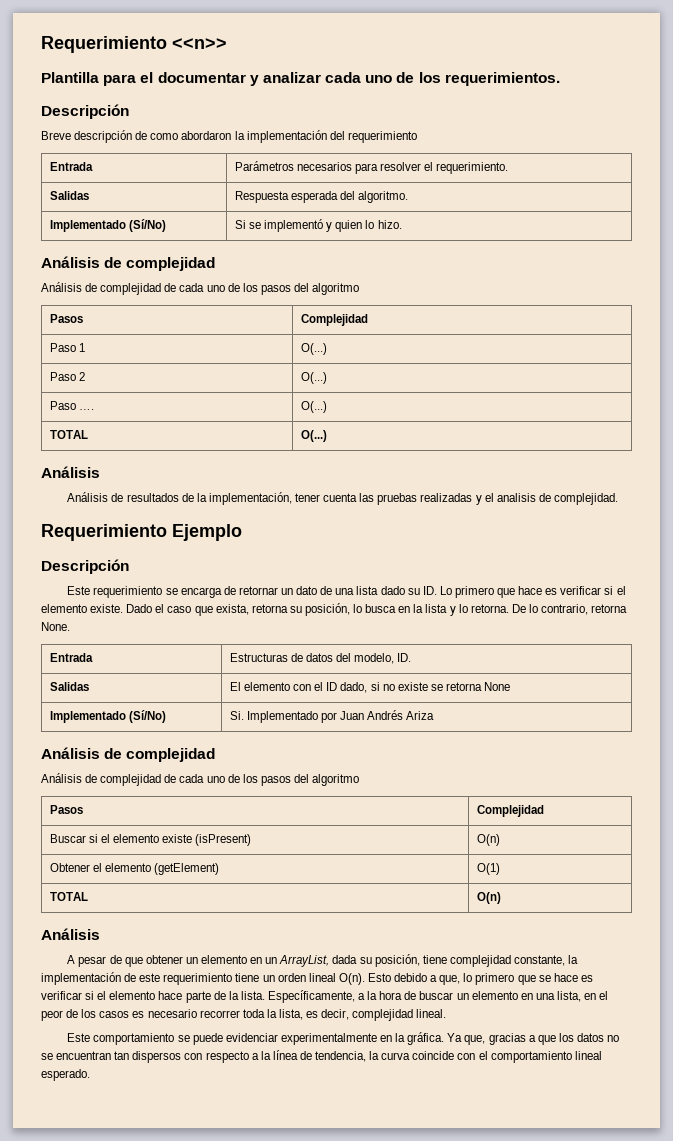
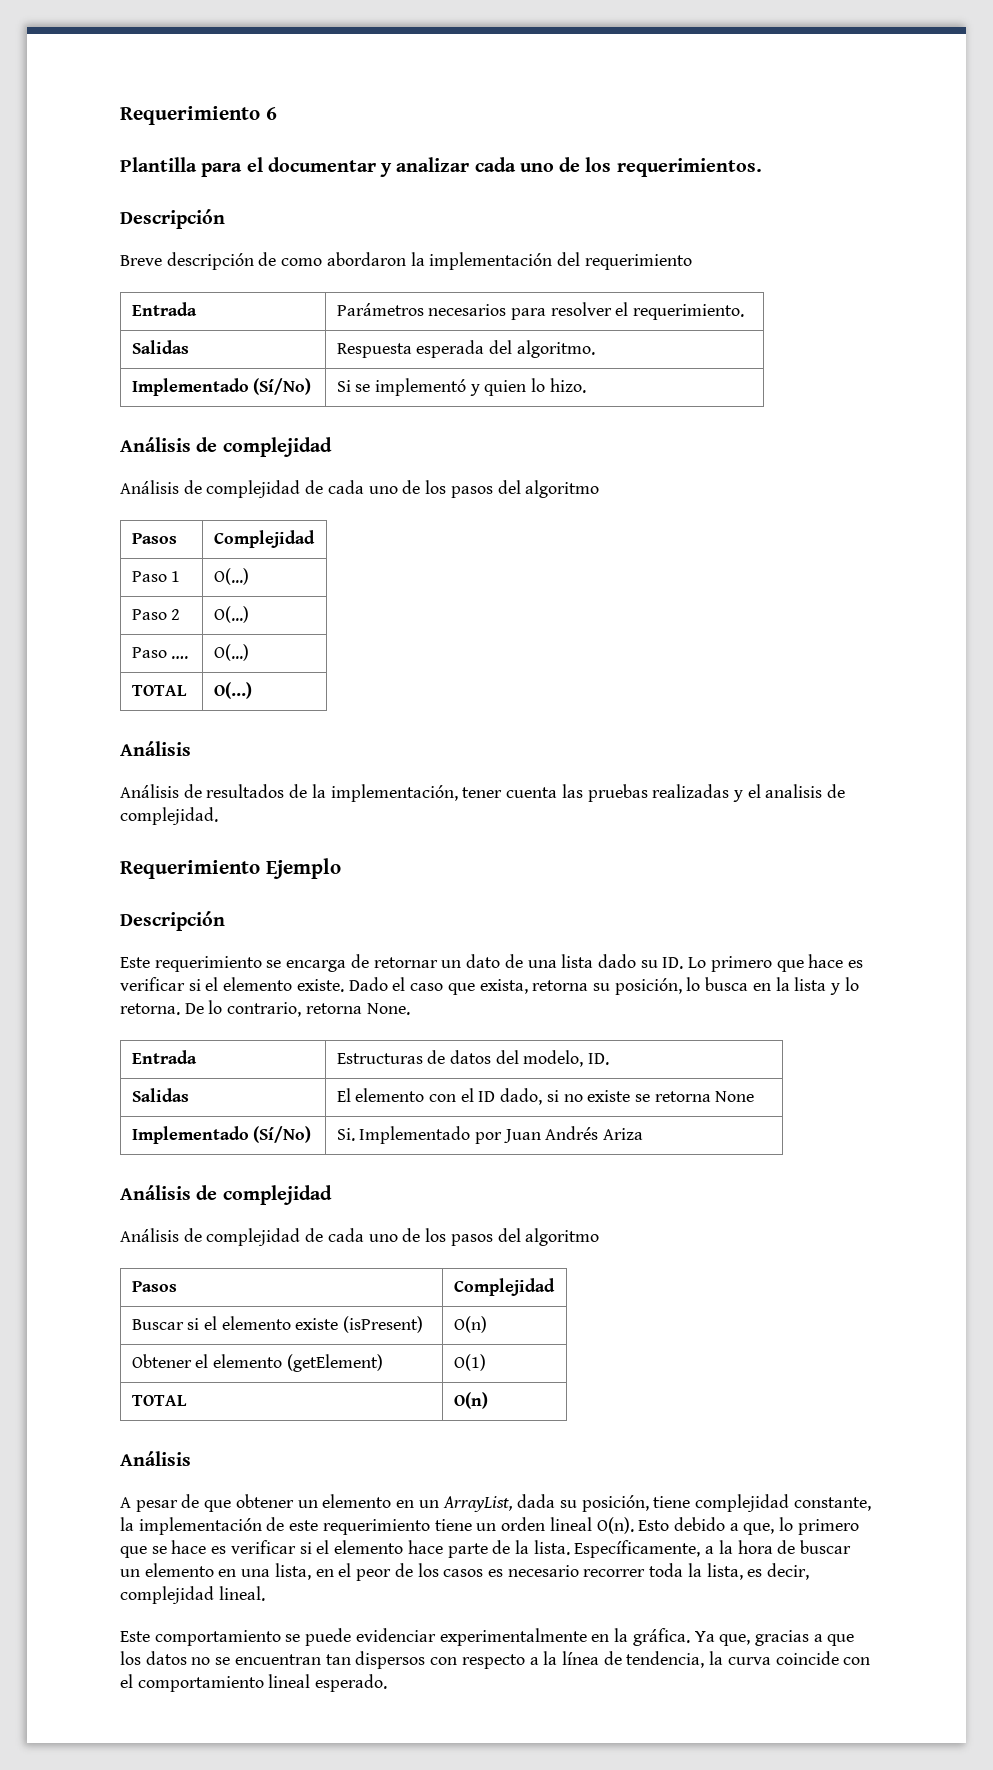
[41,36,227,53] Requerimiento <<n>> -> [120,106,277,125] Requerimiento 6

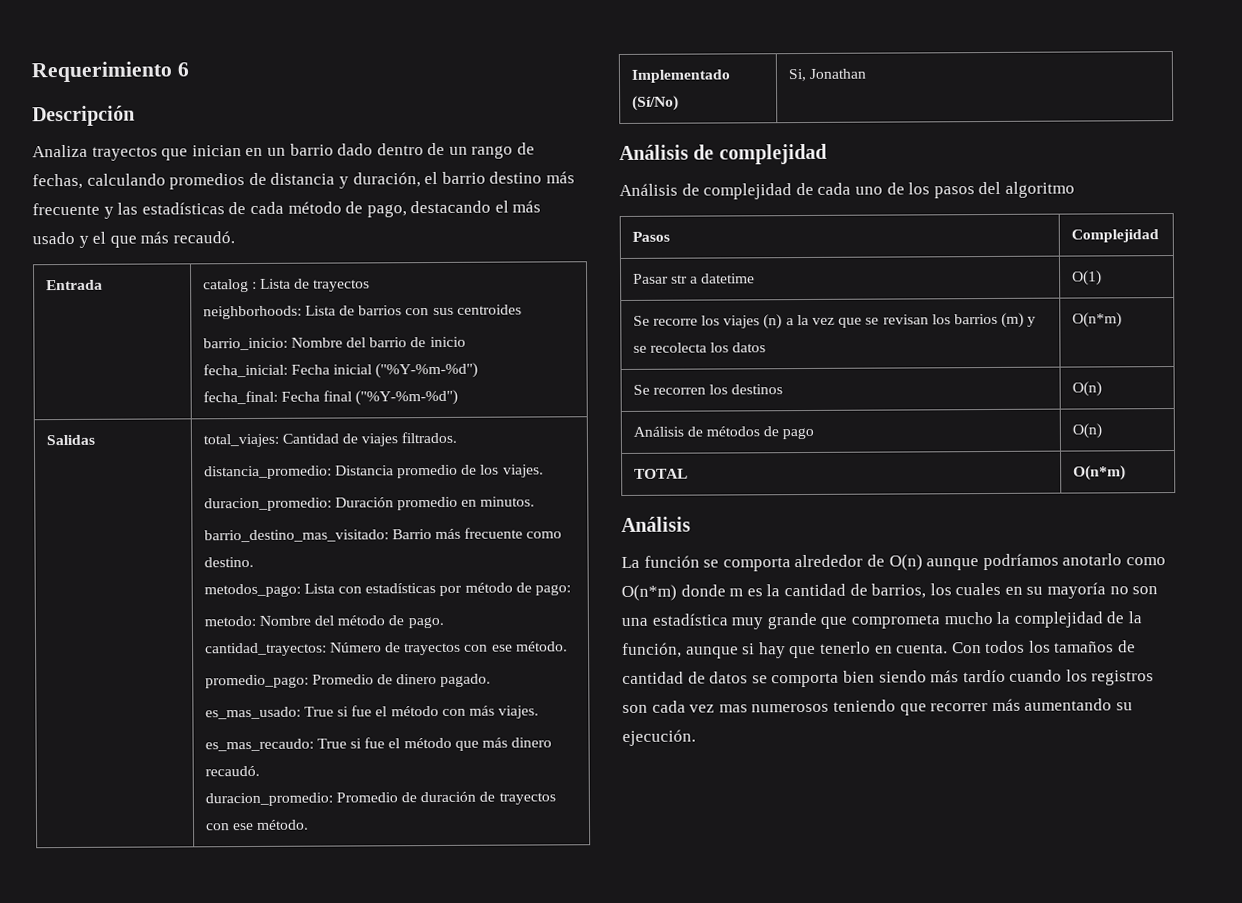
[120,157,762,177] [120,209,225,229] [120,252,692,270] [131,302,197,316] [336,302,745,320] [131,340,189,354] [336,340,595,358] [131,378,312,396] [336,378,586,396] Plantilla para el documentar y analizar cada uno de los requerimientos. // Descripción // Breve descripción de como abordaron la implementación del requerimiento // Entrada | Parámetros necesarios para resolver el requerimiento. // Salidas | Respuesta esperada del algoritmo. // Implementado (Sí/No) | Si se implementó y quien lo hizo. -> [32,105,135,127] [32,142,536,161] [32,171,575,190] [32,200,542,219] [32,231,235,248] [45,279,103,291] [202,278,371,293] [202,304,522,320] [202,336,466,351] [202,362,479,379] [202,389,459,406] [45,434,95,446] [202,431,458,448] [203,464,544,480] [203,496,536,512] [203,527,563,543] [203,556,254,568] [203,582,571,598] [203,615,444,629] [204,641,568,657] [204,673,492,689] [204,705,540,720] [204,737,553,752] [204,765,260,777] [204,791,556,807] [205,819,310,831] [630,69,731,83] [631,95,679,111] [787,68,866,82] Descripción // Analiza trayectos que inician en un barrio dado dentro de un rango de fechas, calculando promedios de distancia y duración, el barrio destino más frecuente y las estadísticas de cada método de pago, destacando el más usado y el que más recaudó. // Entrada | catalog : Lista de trayectos // neighborhoods: Lista de barrios con sus centroides // barrio_inicio: Nombre del barrio de inicio // fecha_inicial: Fecha inicial ("%Y-%m-%d") // fecha_final: Fecha final ("%Y-%m-%d") // Salidas | total_viajes: Cantidad de viajes filtrados. // distancia_promedio: Distancia promedio de los viajes. // duracion_promedio: Duración promedio en minutos. // barrio_destino_mas_visitado: Barrio más frecuente como destino. // metodos_pago: Lista con estadísticas por método de pago: // metodo: Nombre del método de pago. // cantidad_trayectos: Número de trayectos con ese método. // promedio_pago: Promedio de dinero pagado. // es_mas_usado: True si fue el método con más viajes. // es_mas_recaudo: True si fue el método que más dinero recaudó. // duracion_promedio: Promedio de duración de trayectos con ese método. // Implementado (Sí/No) | Si, Jonathan
[131,571,181,582] [213,568,249,585] [131,609,181,620] [213,606,249,623] [131,647,189,659] [213,644,249,661] [131,685,187,696] [213,682,252,699] [120,741,191,756] [120,784,846,802] [120,807,218,825] [120,858,341,879] [120,911,225,931] [120,954,864,972] [120,977,859,995] [120,1000,410,1017] [131,1050,197,1064] [336,1050,610,1067] [131,1088,189,1102] [336,1088,755,1105] [131,1126,312,1144] [336,1126,644,1144] [120,1185,332,1205] [120,1228,600,1246] [131,1281,177,1292] [453,1278,555,1296] [131,1316,424,1333] [453,1316,487,1333] [131,1354,383,1372] [453,1354,486,1371] [131,1395,187,1406] [453,1392,488,1409] [120,1451,191,1466] [120,1494,871,1512] [120,1517,859,1535] [120,1540,852,1558] [120,1563,810,1581] [120,1586,265,1604] [120,1628,855,1646] [120,1651,871,1669] [120,1674,388,1692] Paso 1 | O(...) // Paso 2 | O(...) // Paso …. | O(...) // TOTAL | O(...) // Análisis // Análisis de resultados de la implementación, tener cuenta las pruebas realizadas y el analisis de complejidad. // Requerimiento Ejemplo // Descripción // Este requerimiento se encarga de retornar un dato de una lista dado su ID. Lo primero que hace es verificar si el elemento existe. Dado el caso que exista, retorna su posición, lo busca en la lista y lo retorna. De lo contrario, retorna None. // Entrada | Estructuras de datos del modelo, ID. // Salidas | El elemento con el ID dado, si no existe se retorna None // Implementado (Sí/No) | Si. Implementado por Juan Andrés Ariza // Análisis de complejidad // Análisis de complejidad de cada uno de los pasos del algoritmo // Pasos | Complejidad // Buscar si el elemento existe (isPresent) | O(n) // Obtener el elemento (getElement) | O(1) // TOTAL | O(n) // Análisis // A pesar de que obtener un elemento en un ArrayList, dada su posición, tiene complejidad constante, la implementación de este requerimiento tiene un orden lineal O(n). Esto debido a que, lo primero que se hace es verificar si el elemento hace parte de la lista. Específicamente, a la hora de buscar un elemento en una lista, en el peor de los casos es necesario recorrer toda la lista, es decir, complejidad lineal. // Este comportamiento se puede evidenciar experimentalmente en la gráfica. Ya que, gracias a que los datos no se encuentran tan dispersos con respecto a la línea de tendencia, la curva coincide con el comportamiento lineal esperado. -> [632,273,756,284] [1071,270,1102,286] [632,312,1037,330] [632,342,767,353] [1071,312,1122,328] [632,384,784,395] [1071,381,1102,397] [632,426,815,440] [1071,423,1102,439] [633,468,688,479] [1072,465,1126,481] [621,516,691,532] [621,553,1166,572] [621,582,1159,601] [621,611,1142,630] [622,640,1137,659] [622,669,1155,688] [622,698,1133,716] [622,729,696,746] Pasar str a datetime | O(1) // Se recorre los viajes (n) a la vez que se revisan los barrios (m) y se recolecta los datos | O(n*m) // Se recorren los destinos | O(n) // Análisis de métodos de pago | O(n) // TOTAL | O(n*m) // Análisis // La función se comporta alrededor de O(n) aunque podríamos anotarlo como O(n*m) donde m es la cantidad de barrios, los cuales en su mayoría no son una estadística muy grande que comprometa mucho la complejidad de la función, aunque si hay que tenerlo en cuenta. Con todos los tamaños de cantidad de datos se comporta bien siendo más tardío cuando los registros son cada vez mas numerosos teniendo que recorrer más aumentando su ejecución.

